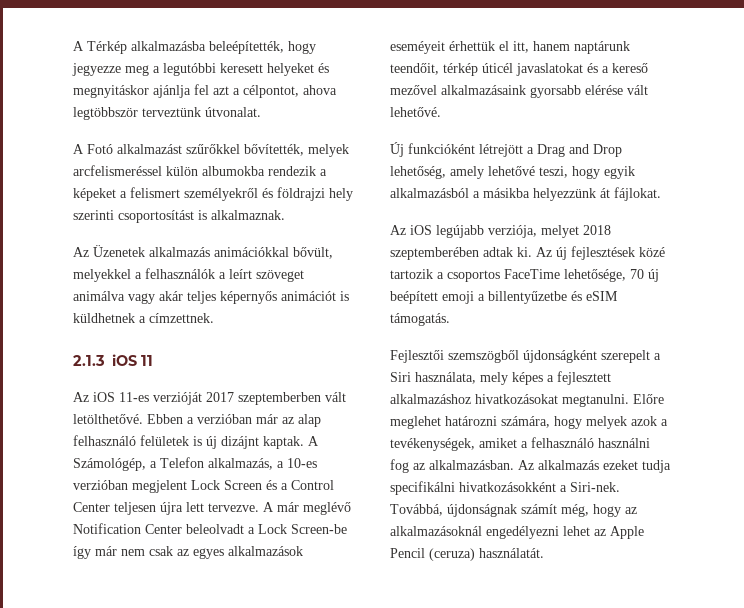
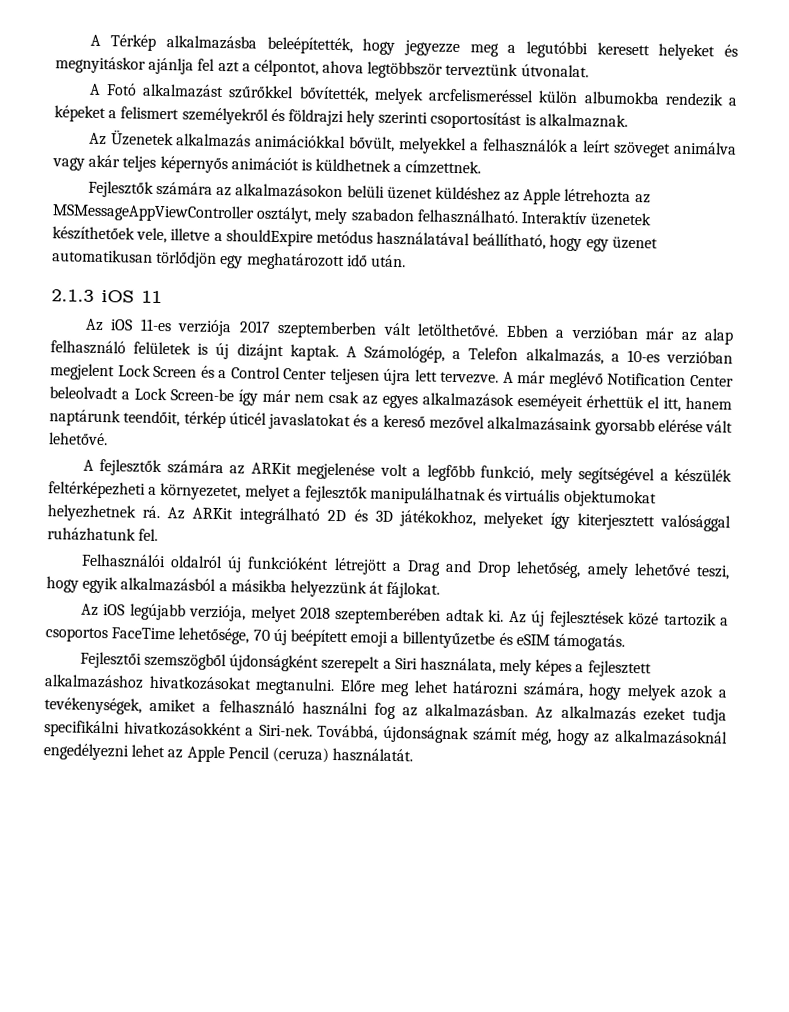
(214, 318) none -> [87,180,651,205] [52,203,652,227] [52,226,658,252] [52,249,406,271] // Fejlesztők számára az alkalmazásokon belüli üzenet küldéshez az Apple létrehozta az MSMessageAppViewController osztályt, mely szabadon felhasználható. Interaktív üzenetek készíthetőek vele, illetve a shouldExpire metódus használatával beállítható, hogy egy üzenet automatikusan törlődjön egy meghatározott idő után.
[153,392,202,405] verzióját -> [177,319,233,337] verziója
[390,142,404,157] Új -> [82,459,732,485] [48,481,657,508] [47,504,731,532] [47,527,159,542] [80,553,243,573] A fejlesztők számára az ARKit megjelenése volt a legfőbb funkció, mely segítségével a készülék feltérképezheti a környezetet, melyet a fejlesztők manipulálhatnak és virtuális objektumokat helyezhetnek rá. Az ARKit integrálható 2D és 3D játékokhoz, melyeket így kiterjesztett valósággal ruházhatunk fel. // Felhasználói oldalról új
[390,416,441,429] meglehet -> [380,680,449,697] meg lehet

